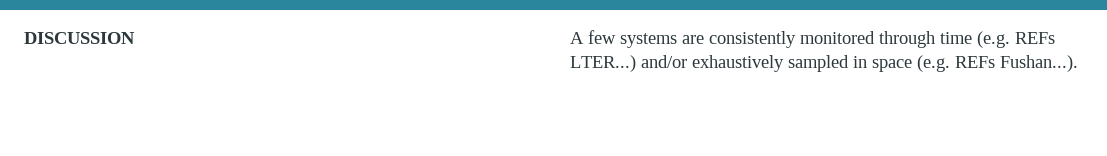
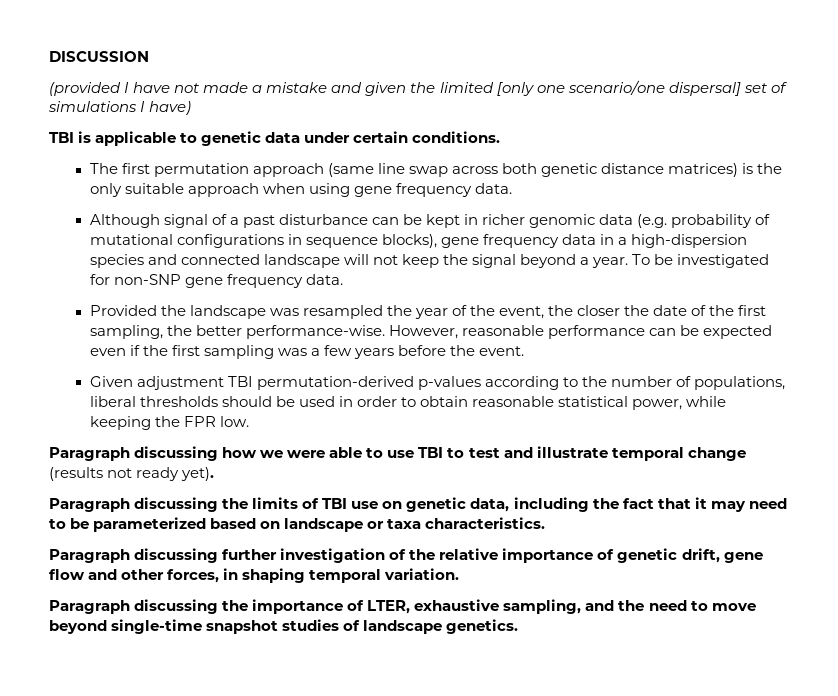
[570,30,1055,48] [570,55,1078,72] A few systems are consistently monitored through time (e.g. REFs LTER...) and/or exhaustively sampled in space (e.g. REFs Fushan...). -> [49,80,787,96] [48,101,192,115] [49,131,501,146] [89,163,783,177] [89,183,512,197] [89,214,771,228] [89,234,748,248] [89,254,770,268] [89,274,343,288] [89,305,767,319] [89,325,773,339] [89,345,525,359] [89,376,786,390] [89,396,727,410] [89,416,249,430] [49,446,746,461] [49,467,215,481] [49,497,787,512] [49,517,546,532] [49,548,763,563] [49,568,460,583] [49,599,756,614] [49,619,519,634] (provided I have not made a mistake and given the limited [only one scenario/one dispersal] set of simulations I have) // TBI is applicable to genetic data under certain conditions. // The first permutation approach (same line swap across both genetic distance matrices) is the only suitable approach when using gene frequency data. // Although signal of a past disturbance can be kept in richer genomic data (e.g. probability of mutational configurations in sequence blocks), gene frequency data in a high-dispersion species and connected landscape will not keep the signal beyond a year. To be investigated for non-SNP gene frequency data. // Provided the landscape was resampled the year of the event, the closer the date of the first sampling, the better performance-wise. However, reasonable performance can be expected even if the first sampling was a few years before the event. // Given adjustment TBI permutation-derived p-values according to the number of populations, liberal thresholds should be used in order to obtain reasonable statistical power, while keeping the FPR low. // Paragraph discussing how we were able to use TBI to test and illustrate temporal change (results not ready yet). // Paragraph discussing the limits of TBI use on genetic data, including the fact that it may need to be parameterized based on landscape or taxa characteristics. // Paragraph discussing further investigation of the relative importance of genetic drift, gene flow and other forces, in shaping temporal variation. // Paragraph discussing the importance of LTER, exhaustive sampling, and the need to move beyond single-time snapshot studies of landscape genetics.

